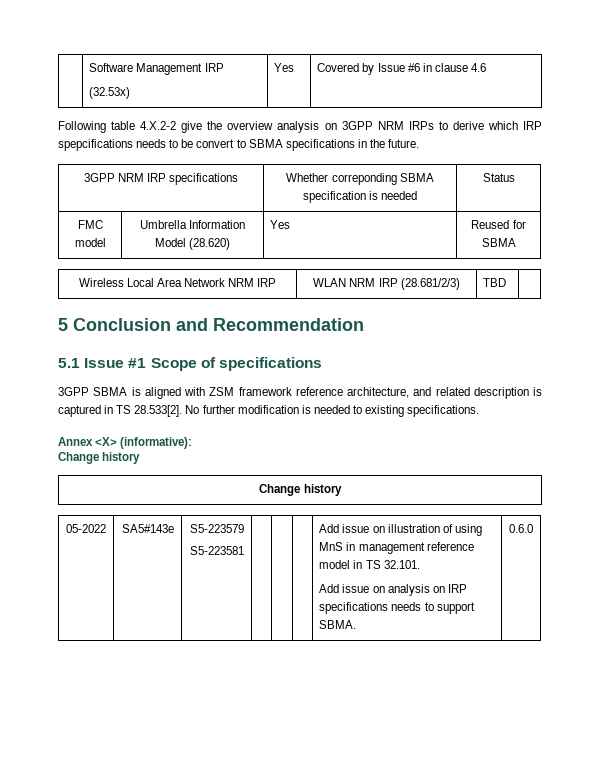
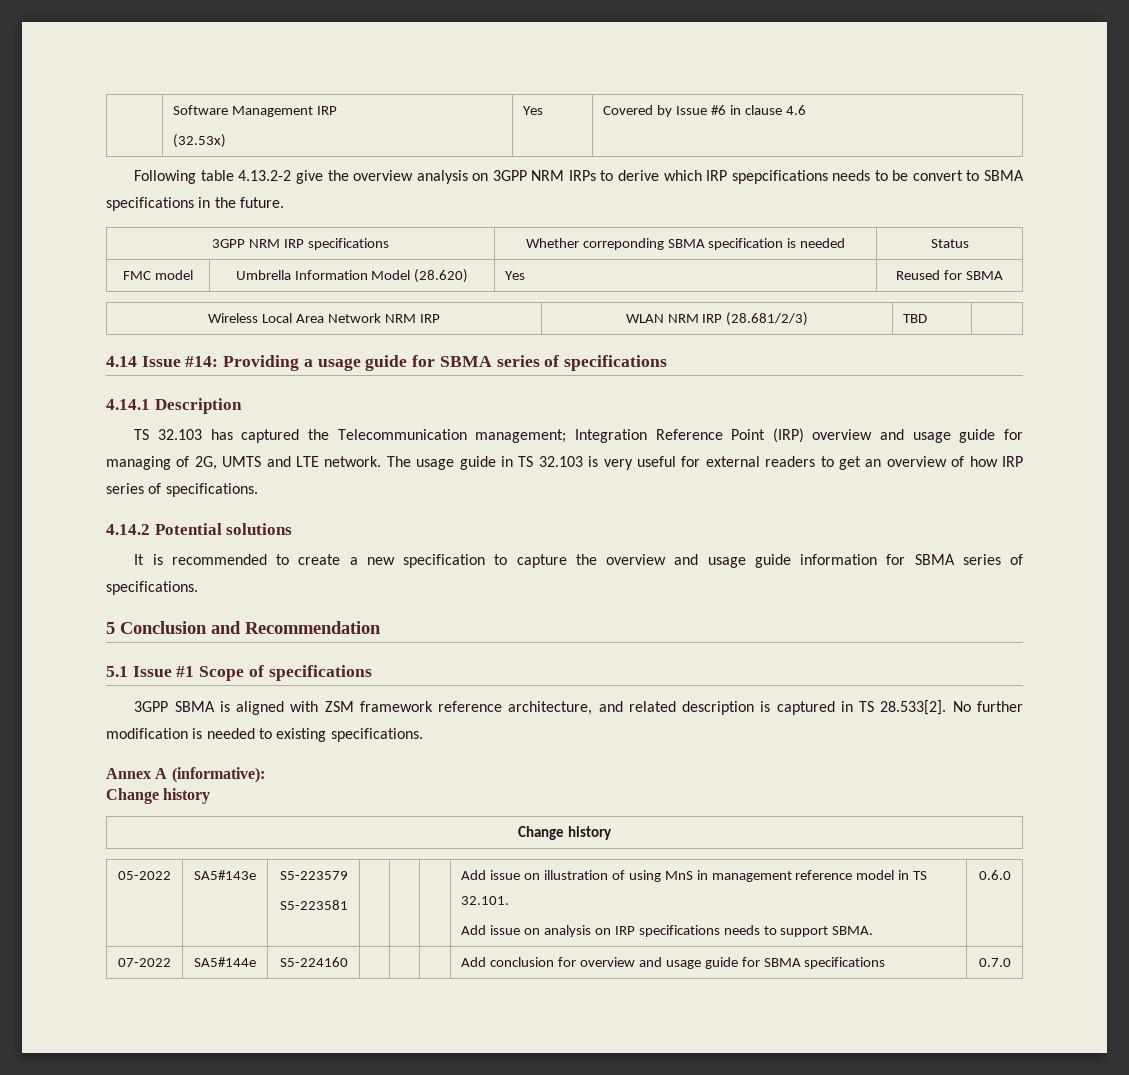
[140,121,177,130] 4.X.2-2 -> [238,170,292,181] 4.13.2-2
(507, 282) none -> [106,355,667,371] [106,398,242,414] [134,428,1024,443] [106,456,1023,470] [106,483,258,497] [106,523,293,535] [134,554,1023,568] [106,581,198,595] // 4.14 Issue #14: Providing a usage guide for SBMA series of specifications // 4.14.1 Description // TS 32.103 has captured the Telecommunication management; Integration Reference Point (IRP) overview and usage guide for managing of 2G, UMTS and LTE network. The usage guide in TS 32.103 is very useful for external readers to get an overview of how IRP series of specifications. // 4.14.2 Potential solutions // It is recommended to create a new specification to capture the overview and usage guide information for SBMA series of specifications.
[95,437,118,446] <X> -> [155,768,168,779] A
(533, 528) none -> [118,958,171,967] [194,957,256,967] [279,957,348,967] [461,957,886,969] [978,958,1011,967] // 07-2022 | SA5#144e | S5-224160 | | | | Add conclusion for overview and usage guide for SBMA specifications | 0.7.0

